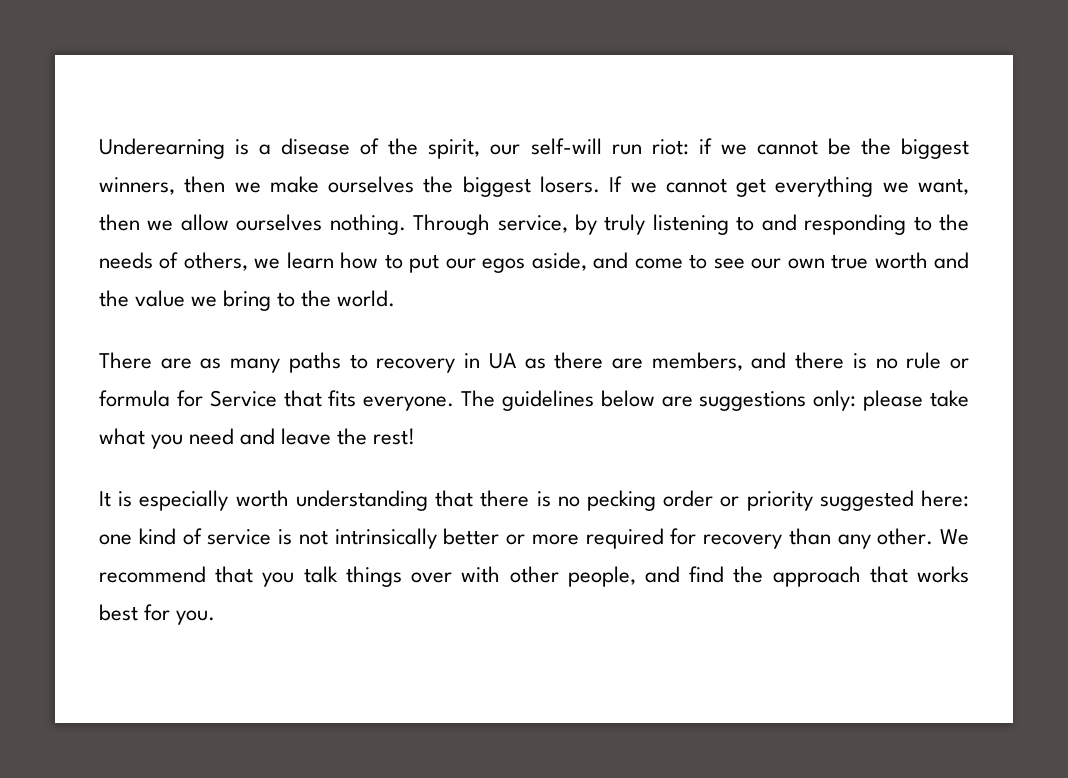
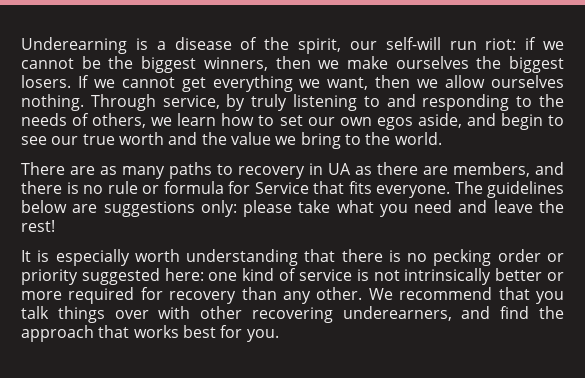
[409,254,476,273] put our -> [279,115,372,126] set our own
[634,258,683,269] come -> [500,113,543,130] begin
[787,258,825,269] own -> (79, 140) none
[567,566,636,587] people, -> [251,306,452,323] recovering underearners,

